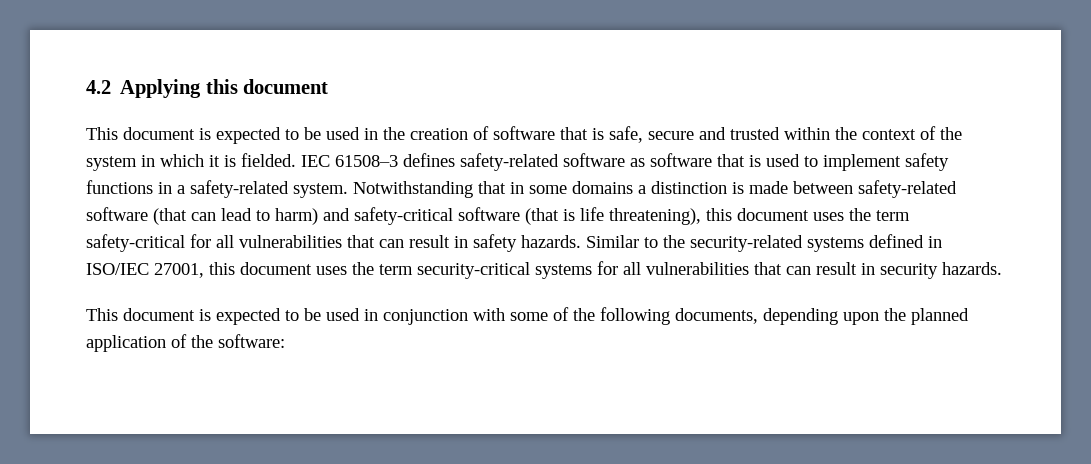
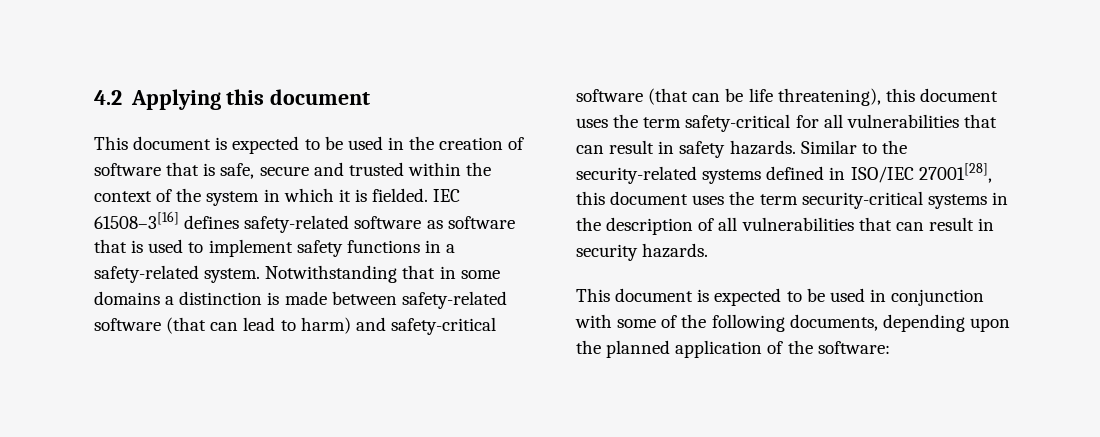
[335,155,398,167] 61508–3 -> [94,211,179,229] 61508–3[16]
[563,209,575,221] is -> [692,88,744,102] can be
[154,263,204,278] 27001, -> [918,163,992,183] 27001[28],
[597,261,618,275] for -> [991,192,1008,205] [576,217,715,235] in the description of

